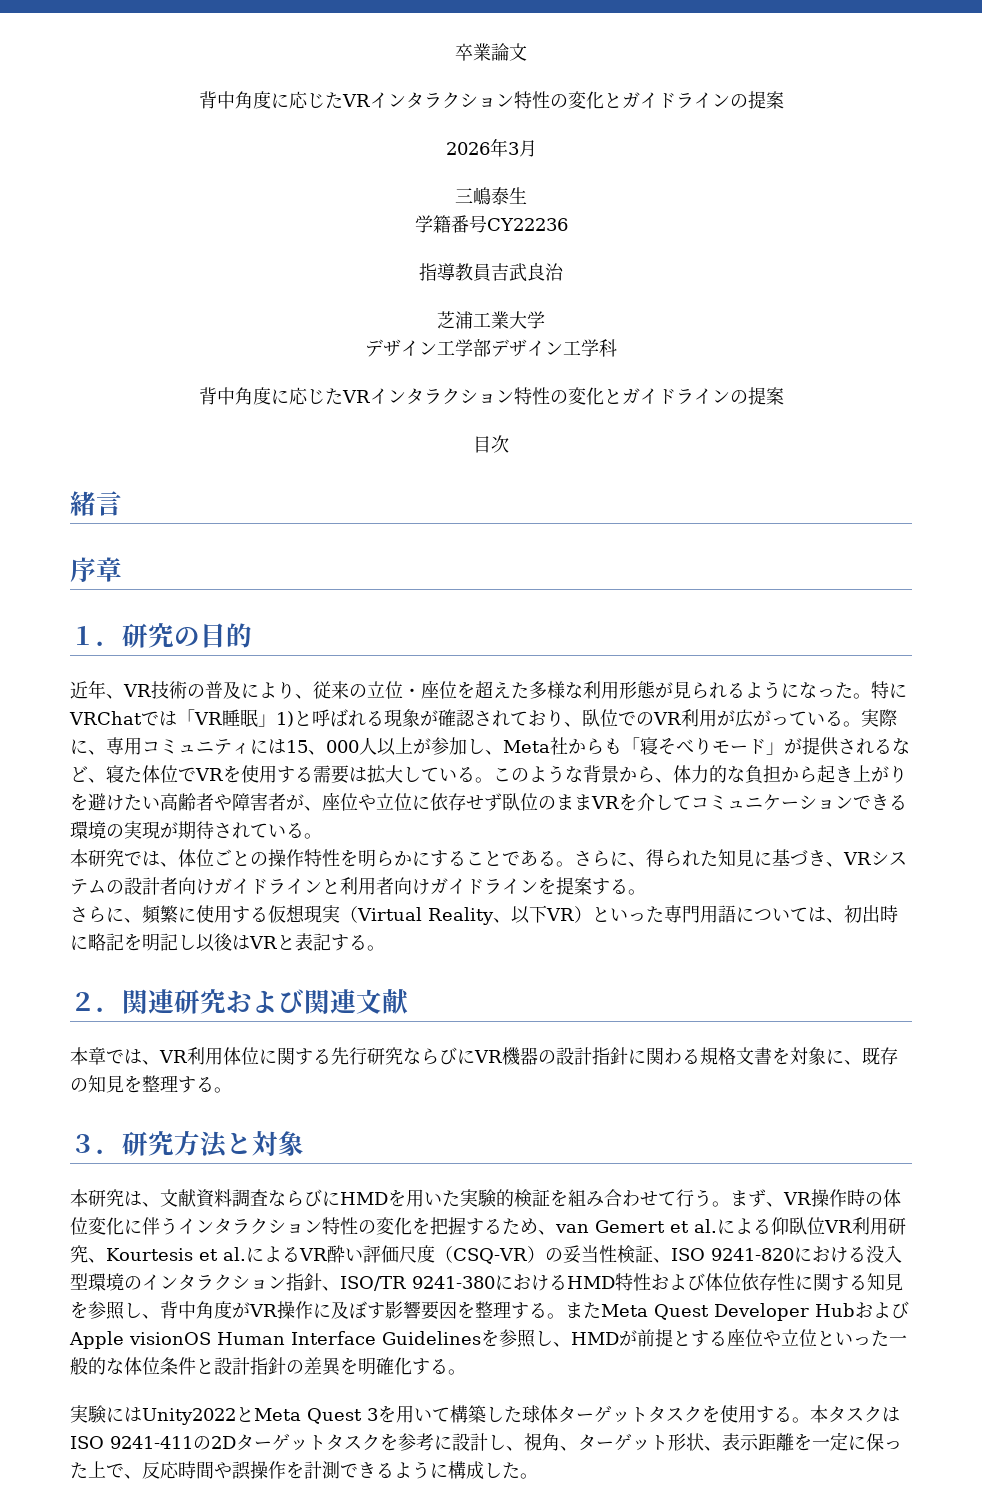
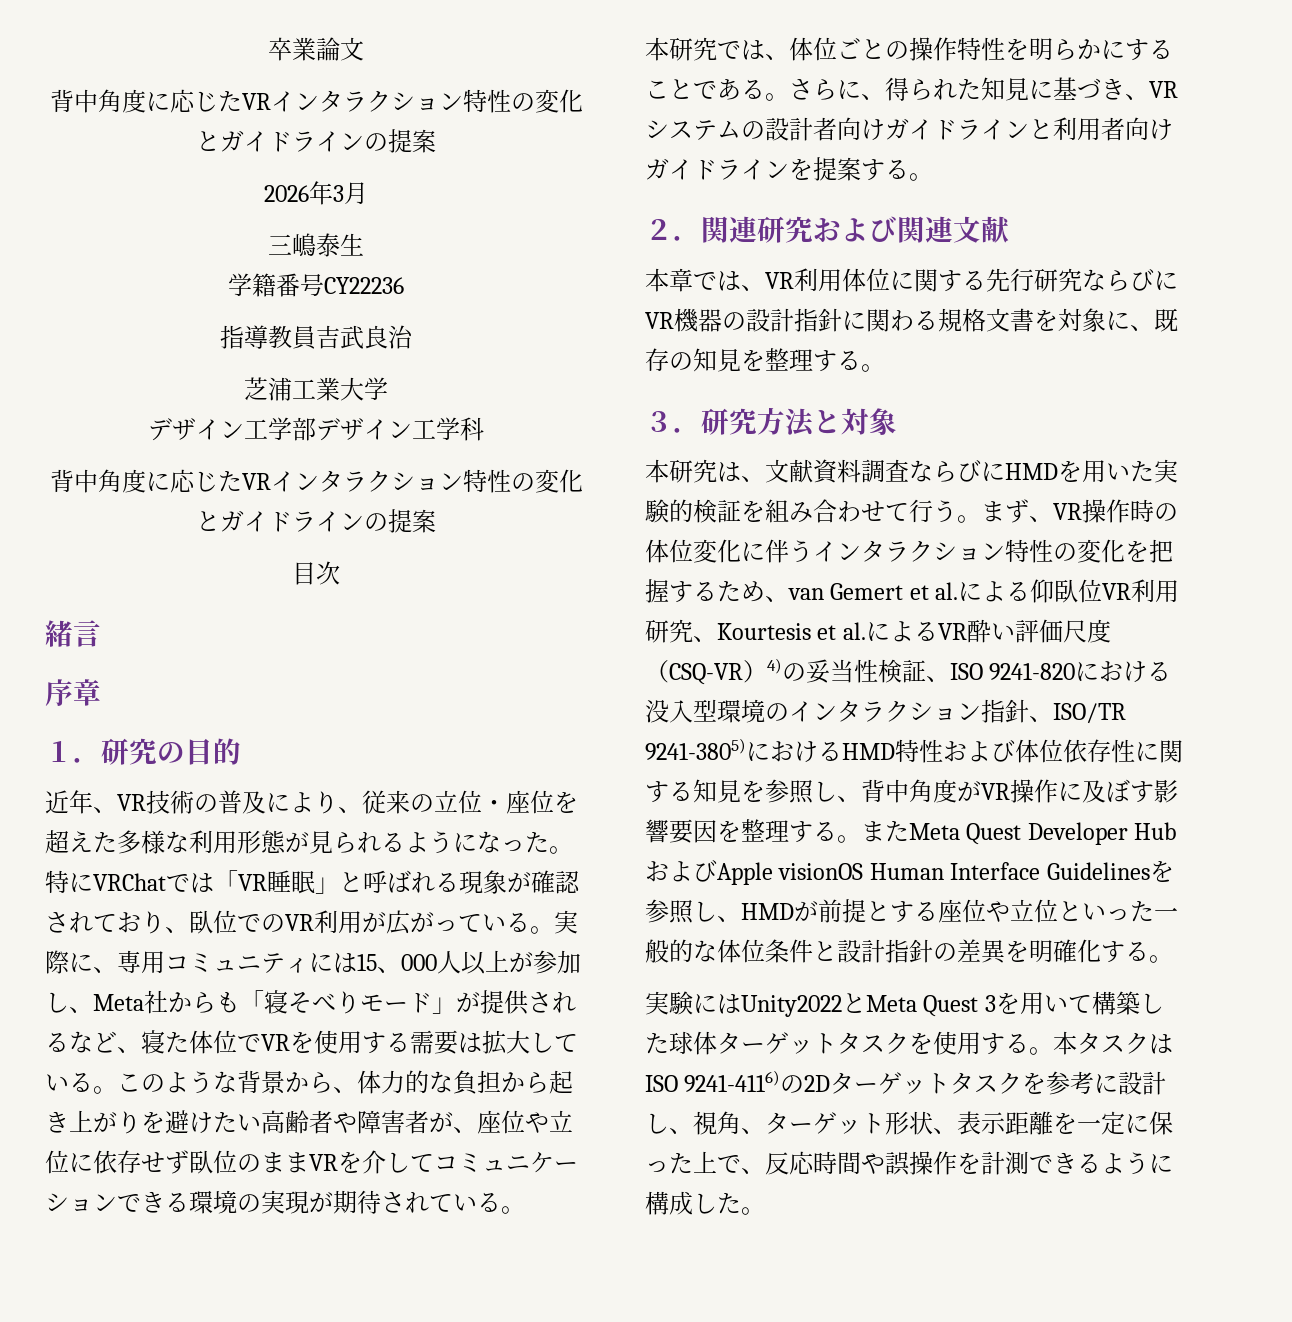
[276,711,294,727] 1) -> (339, 885) none
[70,904,898,925] [70,933,385,952] // さらに、頻繁に使用する仮想現実（Virtual Reality、以下VR）といった専門用語については、初出時に略記を明記し以後はVRと表記する。 -> (933, 177) none
(545, 1254) none -> [767,658,782,674] 4)
[412,1276,495,1289] 9241-380 -> [645,738,746,760] 9241-3805)
[110,1436,193,1449] 9241-411 -> [684,1070,781,1092] 9241-4116)

